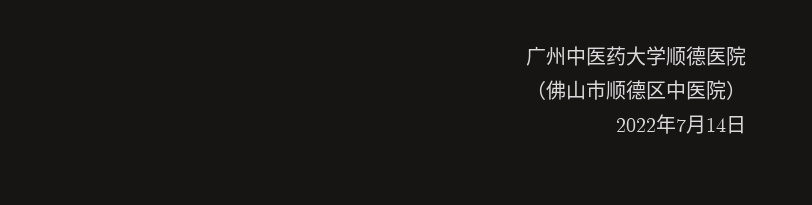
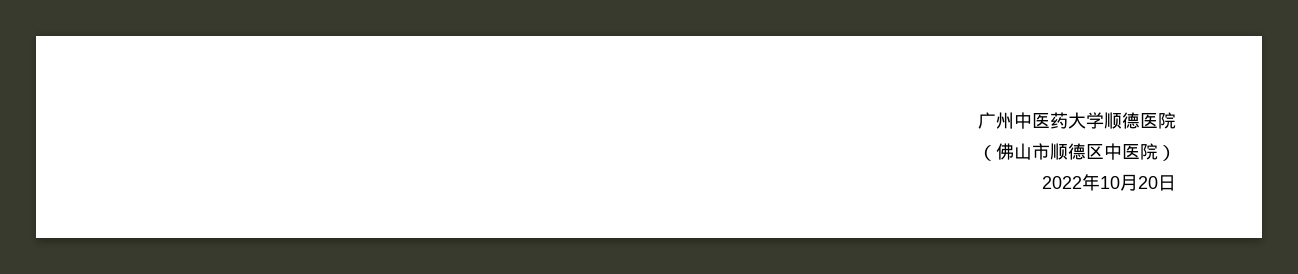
[676,115,726,134] 7月14 -> [1100,174,1158,191] 10月20

